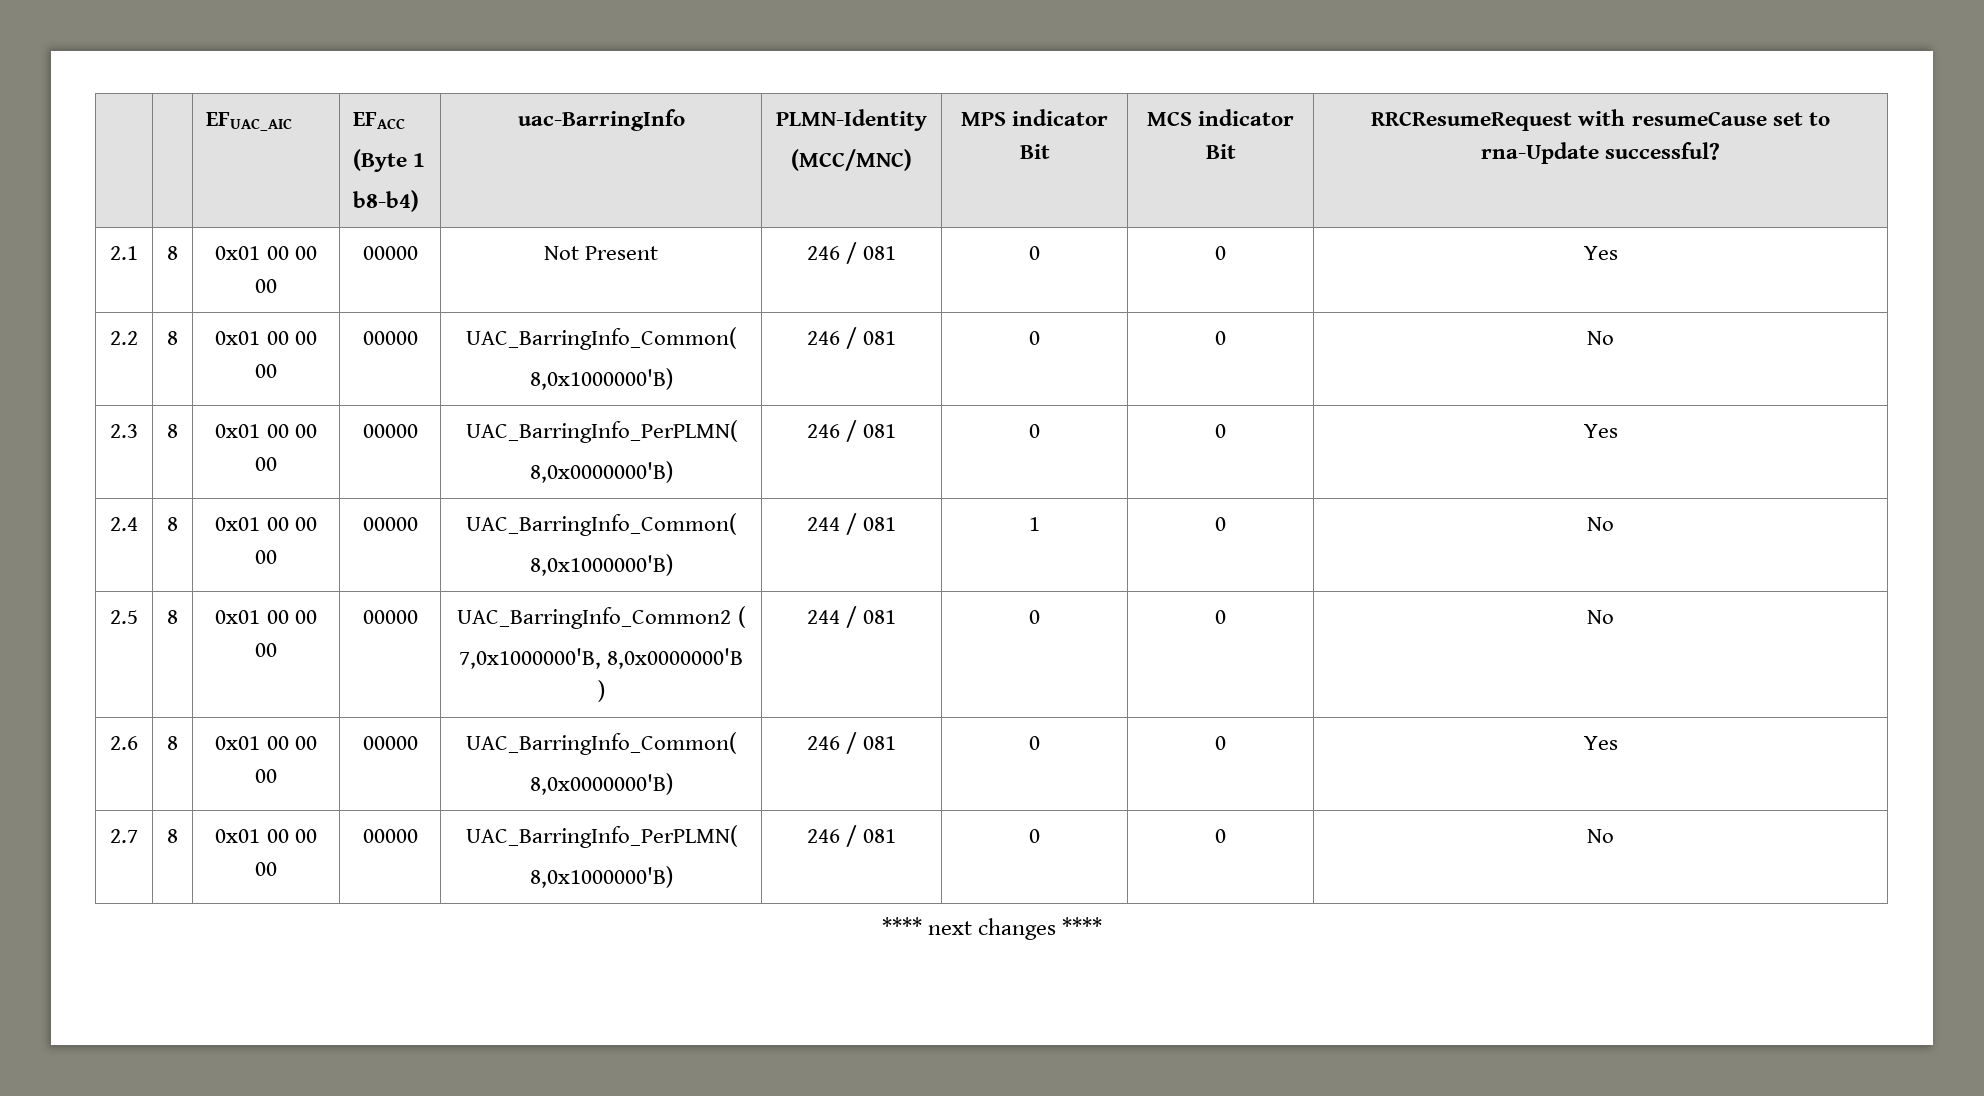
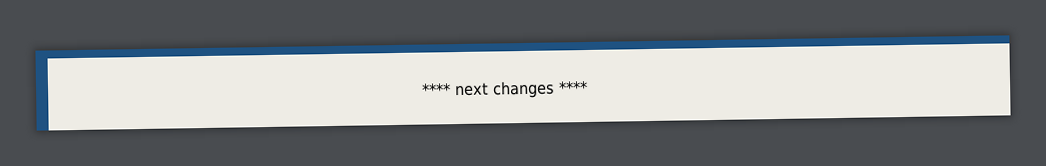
[206,112,293,131] [353,112,406,129] [353,149,426,172] [353,190,420,212] [517,109,685,131] [776,109,927,131] [791,149,912,171] [960,109,1109,126] [1019,144,1050,159] [1146,109,1295,126] [1205,144,1236,159] [1371,109,1830,131] [1480,142,1721,164] [110,246,138,260] [167,246,178,260] [215,246,317,260] [255,279,277,293] [362,246,418,260] [543,246,659,260] [806,242,897,264] [1029,246,1040,260] [1215,246,1226,260] [1583,246,1618,260] [110,331,138,345] [167,331,178,345] [215,331,317,345] [255,364,277,378] [362,331,418,345] [466,327,737,350] [529,368,673,390] [806,327,897,349] [1029,331,1040,345] [1215,331,1226,345] [1587,331,1615,345] [110,424,138,438] [167,424,178,438] [215,424,317,438] [255,457,277,471] [362,424,418,438] [465,420,738,443] [529,461,673,483] [806,420,897,442] [1029,424,1040,438] [1215,424,1226,438] [1583,424,1618,438] [110,517,138,531] [167,517,178,531] [215,517,317,531] [255,550,277,564] [362,517,418,531] [466,513,737,536] [529,554,673,576] [806,513,897,535] [1029,517,1040,531] [1215,517,1226,531] [1587,517,1615,531] [110,610,138,624] [167,610,178,624] [215,610,317,624] [255,643,277,657] [362,610,418,624] [457,606,746,629] [458,648,744,669] [597,680,605,702] [806,606,897,628] [1029,610,1040,624] [1215,610,1226,624] [1587,610,1615,624] [110,736,138,750] [167,736,178,750] [215,736,317,750] [255,769,277,783] [362,736,418,750] [466,732,737,755] [529,773,673,795] [806,732,897,754] [1029,736,1040,750] [1215,736,1226,750] [1583,736,1618,750] [110,829,138,843] [167,829,178,843] [215,829,317,843] [255,862,277,876] [362,829,418,843] [465,825,738,848] [529,866,673,888] [806,825,897,847] [1029,829,1040,843] [1215,829,1226,843] [1587,829,1615,843] | | EFUAC_AIC | EFACC // (Byte 1 // b8-b4) | uac-BarringInfo | PLMN-Identity // (MCC/MNC) | MPS indicator Bit | MCS indicator Bit | RRCResumeRequest with resumeCause set to rna-Update successful? // 2.1 | 8 | 0x01 00 00 00 | 00000 | Not Present | 246 / 081 | 0 | 0 | Yes // 2.2 | 8 | 0x01 00 00 00 | 00000 | UAC_BarringInfo_Common( // 8,0x1000000'B) | 246 / 081 | 0 | 0 | No // 2.3 | 8 | 0x01 00 00 00 | 00000 | UAC_BarringInfo_PerPLMN( // 8,0x0000000'B) | 246 / 081 | 0 | 0 | Yes // 2.4 | 8 | 0x01 00 00 00 | 00000 | UAC_BarringInfo_Common( // 8,0x1000000'B) | 244 / 081 | 1 | 0 | No // 2.5 | 8 | 0x01 00 00 00 | 00000 | UAC_BarringInfo_Common2 ( // 7,0x1000000'B, 8,0x0000000'B ) | 244 / 081 | 0 | 0 | No // 2.6 | 8 | 0x01 00 00 00 | 00000 | UAC_BarringInfo_Common( // 8,0x0000000'B) | 246 / 081 | 0 | 0 | Yes // 2.7 | 8 | 0x01 00 00 00 | 00000 | UAC_BarringInfo_PerPLMN( // 8,0x1000000'B) | 246 / 081 | 0 | 0 | No // -> (421, 89) none

